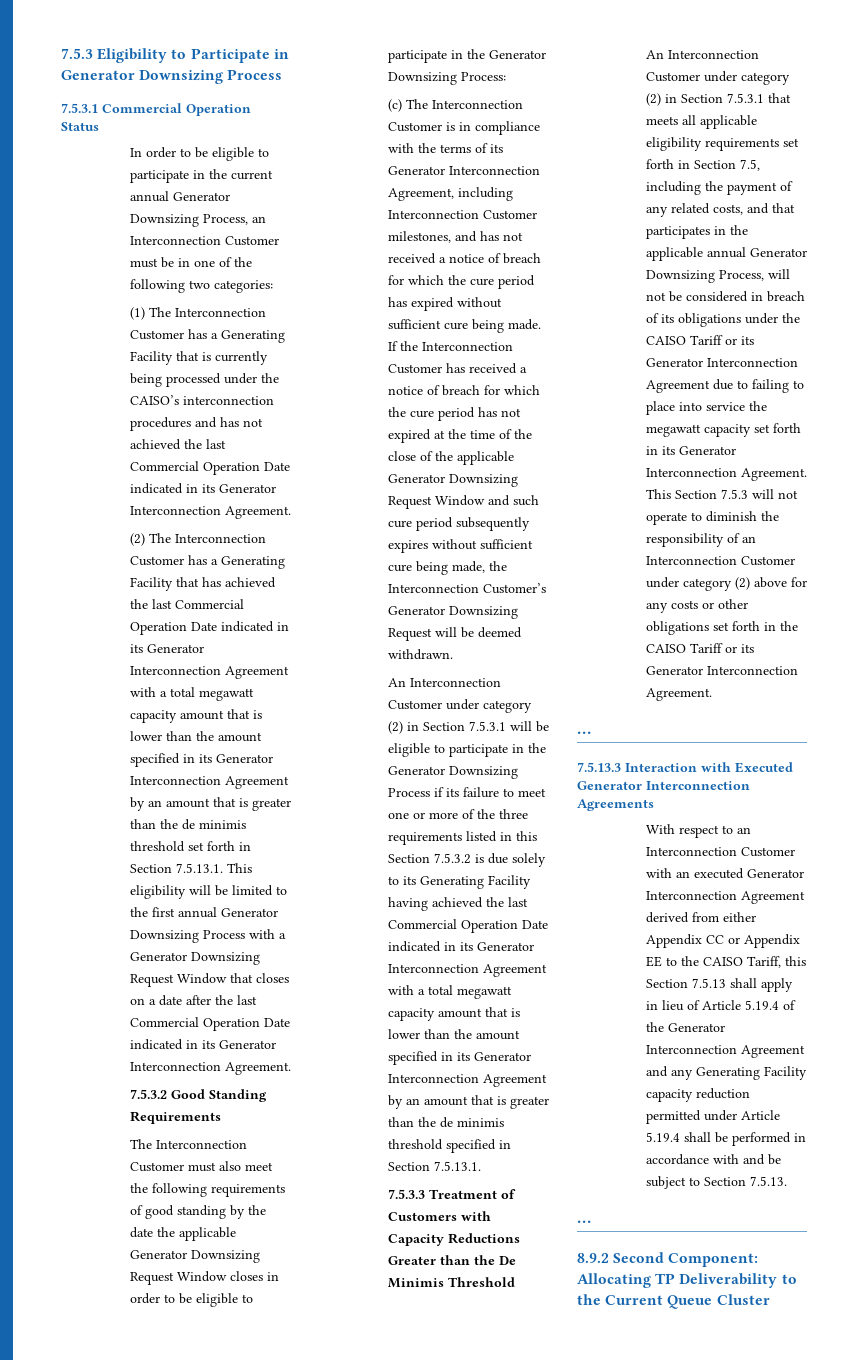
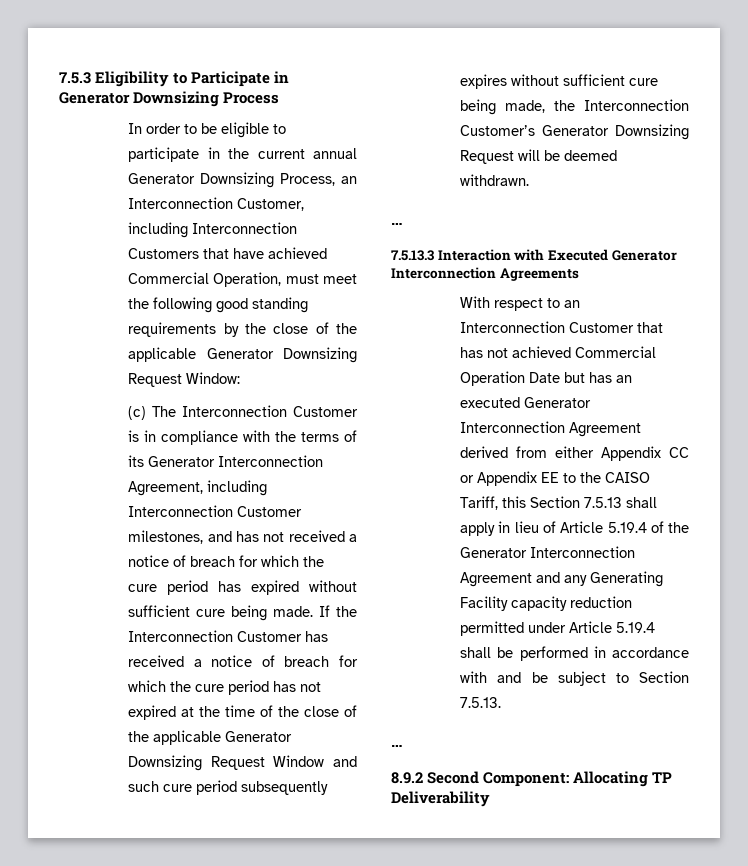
[61,103,251,116] [61,122,99,131] // 7.5.3.1 Commercial Operation Status -> (280, 98) none
[225,236,279,246] [130,257,252,268] [130,279,273,293] [130,307,266,320] [130,329,285,343] [130,351,268,365] [130,373,279,387] [130,395,274,405] [130,417,263,431] [130,439,226,450] [130,461,290,475] [130,483,276,494] [130,506,291,519] [130,533,266,546] [130,555,285,569] [130,577,276,591] [130,599,244,609] [130,621,289,635] [130,644,204,653] [130,666,289,679] [130,687,254,701] [130,709,262,723] [130,731,262,742] [130,753,273,767] [130,776,289,789] [130,797,291,811] [130,819,246,830] [130,841,251,852] [130,863,252,873] [130,885,287,899] [130,907,278,918] [130,929,286,943] [130,952,260,965] [130,973,289,987] [130,995,257,1006] [130,1017,290,1031] [130,1039,276,1050] [130,1062,291,1075] [130,1089,267,1102] [130,1111,221,1124] [130,1139,247,1149] [130,1161,241,1172] Customer must be in one of the following two categories: // (1) The Interconnection Customer has a Generating Facility that is currently being processed under the CAISO’s interconnection procedures and has not achieved the last Commercial Operation Date indicated in its Generator Interconnection Agreement. // (2) The Interconnection Customer has a Generating Facility that has achieved the last Commercial Operation Date indicated in its Generator Interconnection Agreement with a total megawatt capacity amount that is lower than the amount specified in its Generator Interconnection Agreement by an amount that is greater than the de minimis threshold set forth in Section 7.5.13.1. This eligibility will be limited to the first annual Generator Downsizing Process with a Generator Downsizing Request Window that closes on a date after the last Commercial Operation Date indicated in its Generator Interconnection Agreement. // 7.5.3.2 Good Standing Requirements // The Interconnection Customer must also -> [237,198,305,211] [128,222,298,238] [128,247,328,259] [128,272,319,287] Customer, including Interconnection Customers that have achieved Commercial Operation, must
[211,1184,285,1197] [130,1205,143,1215] requirements of -> (213, 305) none
(226, 1212) none -> [128,322,217,337] requirements
[130,1227,236,1241] [130,1250,260,1263] [130,1271,279,1285] [130,1293,253,1307] [388,49,546,63] [388,72,506,85] date the applicable Generator Downsizing Request Window closes in order to be eligible to participate in the Generator Downsizing Process: -> [273,322,357,334] [128,347,357,363] [128,372,241,387] close of the applicable Generator Downsizing Request Window:
[388,678,501,687] [388,699,532,713] [388,721,549,734] [388,743,546,757] [388,766,518,779] [388,787,546,798] [388,809,528,819] [388,831,537,845] [388,853,546,867] [388,875,531,889] [388,897,528,911] [388,919,548,933] [388,941,534,952] [388,964,547,977] [388,985,512,999] [388,1007,520,1021] [388,1029,520,1040] [388,1051,531,1065] [388,1074,547,1087] [388,1095,549,1109] [388,1117,504,1128] [388,1139,511,1153] [388,1161,481,1171] [388,1189,516,1199] [388,1211,491,1221] [388,1233,520,1246] [388,1255,516,1265] [388,1277,515,1288] [646,50,759,59] [646,71,790,85] [646,93,791,106] [646,115,757,129] [646,137,799,151] [646,159,760,171] [646,181,793,195] [646,203,795,217] [646,225,748,239] [646,247,807,261] [646,269,790,283] [646,291,805,302] [646,313,800,327] [646,335,754,345] [646,358,798,367] [646,379,804,393] [646,401,767,415] [646,423,801,437] [646,446,736,455] [646,468,807,481] [646,489,798,499] [646,511,779,525] [646,533,756,547] [646,556,795,566] [646,577,807,591] [646,599,748,613] [646,621,798,635] [646,643,754,653] [646,666,798,675] [646,688,712,701] // An Interconnection Customer under category (2) in Section 7.5.3.1 will be eligible to participate in the Generator Downsizing Process if its failure to meet one or more of the three requirements listed in this Section 7.5.3.2 is due solely to its Generating Facility having achieved the last Commercial Operation Date indicated in its Generator Interconnection Agreement with a total megawatt capacity amount that is lower than the amount specified in its Generator Interconnection Agreement by an amount that is greater than the de minimis threshold specified in Section 7.5.13.1. // 7.5.3.3 Treatment of Customers with Capacity Reductions Greater than the De Minimis Threshold // An Interconnection Customer under category (2) in Section 7.5.3.1 that meets all applicable eligibility requirements set forth in Section 7.5, including the payment of any related costs, and that participates in the applicable annual Generator Downsizing Process, will not be considered in breach of its obligations under the CAISO Tariff or its Generator Interconnection Agreement due to failing to place into service the megawatt capacity set forth in its Generator Interconnection Agreement. This Section 7.5.3 will not operate to diminish the responsibility of an Interconnection Customer under category (2) above for any costs or other obligations set forth in the CAISO Tariff or its Generator Interconnection Agreement. -> (530, 180) none
[646,868,672,878] with -> [637,322,664,333] [460,346,657,358] [460,371,613,386] that has not achieved Commercial Operation Date but has
[781,1274,797,1284] [577,1294,770,1309] to the Current Queue Cluster -> (490, 799) none

